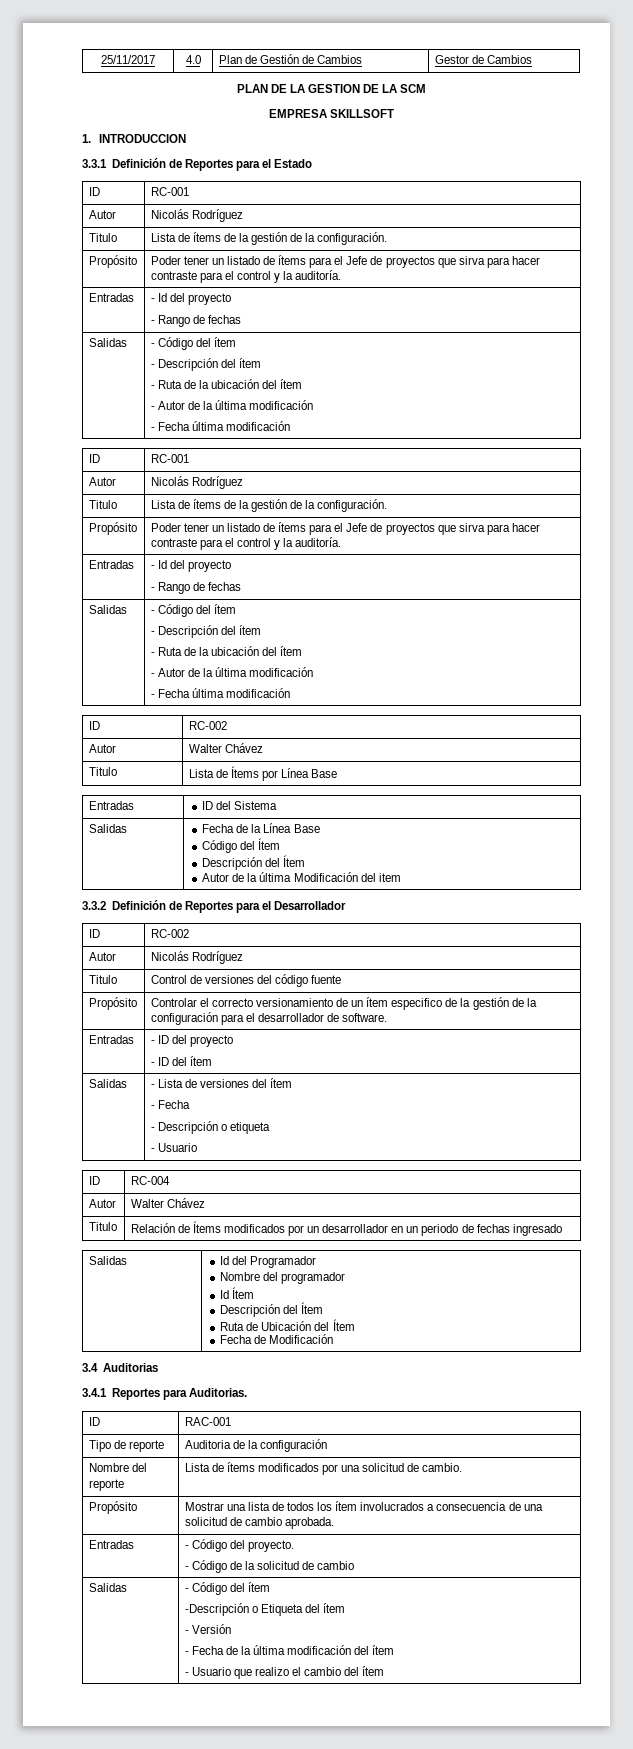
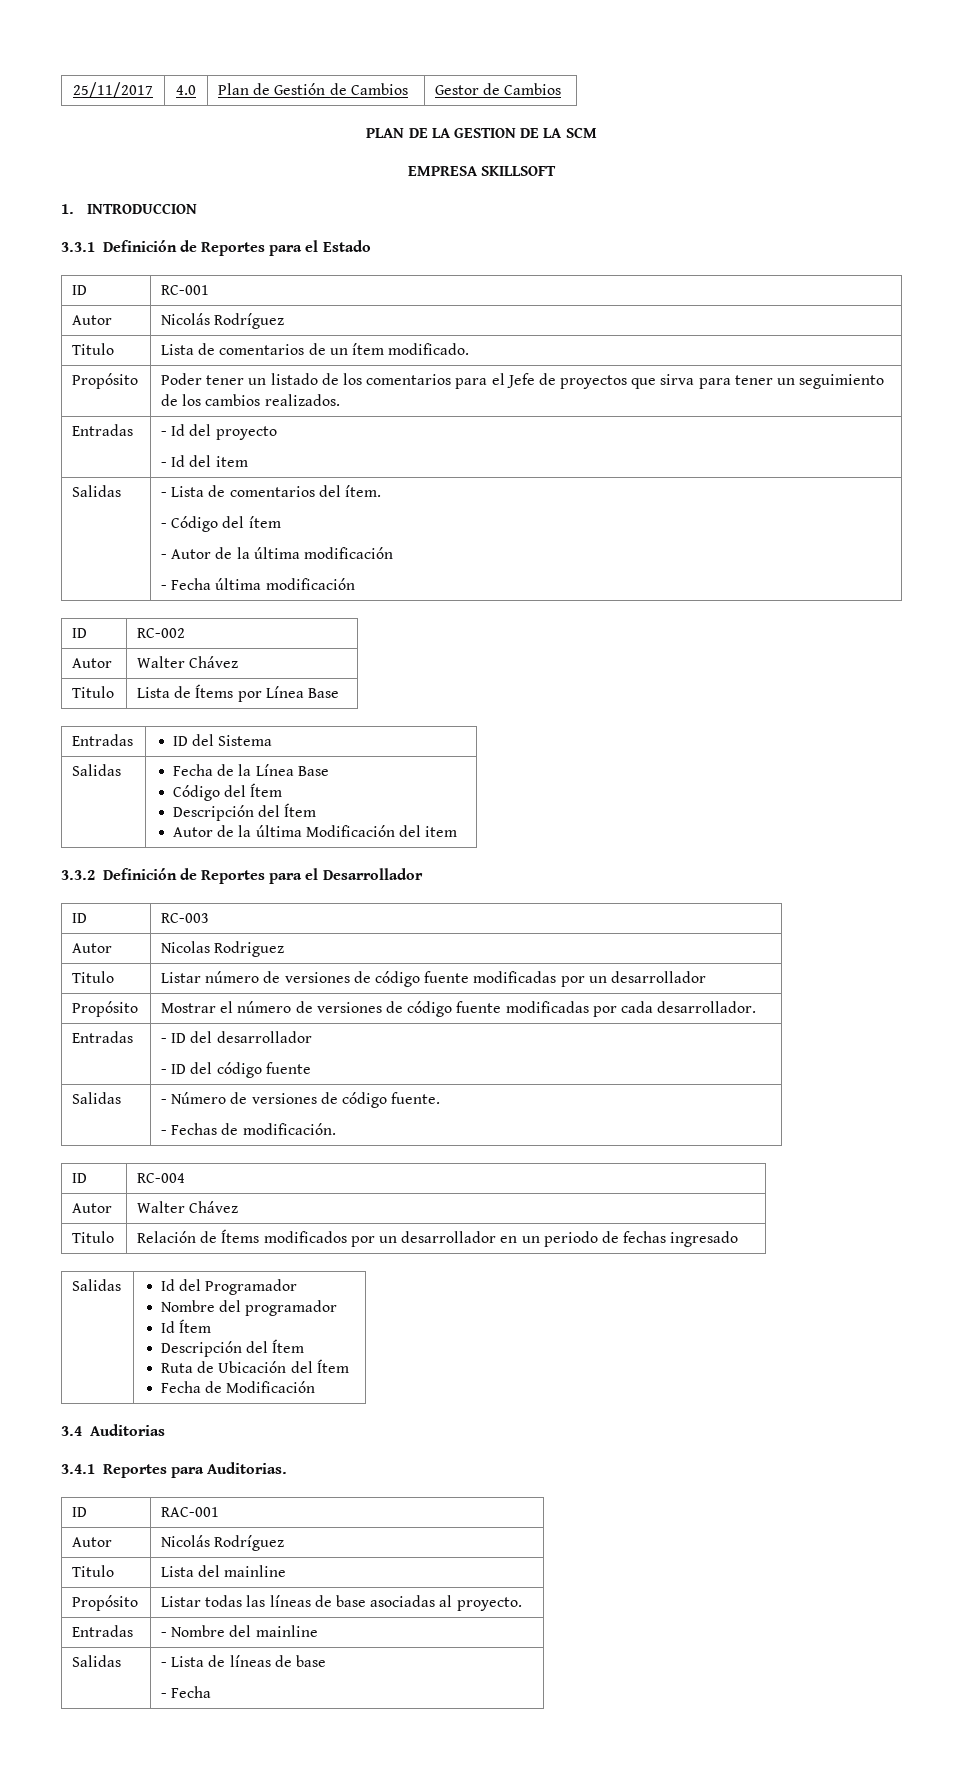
[192,232,388,245] [88,255,137,268] [150,255,540,268] [150,270,342,283] [88,293,134,302] [150,293,231,305] [150,315,241,327] [88,338,127,347] [150,337,236,350] [150,358,261,371] [150,379,303,389] [150,400,314,410] [150,421,290,431] [88,454,100,463] [150,454,189,463] [88,477,116,486] [150,476,243,489] [88,500,117,509] [150,499,388,512] [88,522,137,535] [150,522,540,535] [150,537,342,550] [88,560,134,569] [150,560,231,572] [150,582,241,594] [88,605,127,614] [150,604,236,617] [150,625,261,638] [150,646,259,656] ítems de la gestión de la configuración. // Propósito | Poder tener un listado de ítems para el Jefe de proyectos que sirva para hacer contraste para el control y la auditoría. // Entradas | - Id del proyecto // - Rango de fechas // Salidas | - Código del ítem // - Descripción del ítem // - Ruta de la ubicación del ítem // - Autor de la última modificación // - Fecha última modificación // ID | RC-001 // Autor | Nicolás Rodríguez // Titulo | Lista de ítems de la gestión de la configuración. // Propósito | Poder tener un listado de ítems para el Jefe de proyectos que sirva para hacer contraste para el control y la auditoría. // Entradas | - Id del proyecto // - Rango de fechas // Salidas | - Código del ítem // - Descripción del ítem // - Ruta de la ubicación -> [219,343,470,355] [72,373,139,389] [161,373,885,389] [161,394,340,406] [72,424,134,436] [161,424,277,440] [161,455,248,467] [72,485,122,497] [161,485,381,497] [161,516,219,532] comentarios de un ítem modificado. // Propósito | Poder tener un listado de los comentarios para el Jefe de proyectos que sirva para tener un seguimiento de los cambios realizados. // Entradas | - Id del proyecto // - Id del item // Salidas | - Lista de comentarios del ítem. // - Código
[150,929,189,938] [88,952,116,961] [150,951,243,964] [88,975,117,984] [150,974,342,987] [88,997,137,1010] [150,997,537,1010] [150,1012,388,1025] RC-002 // Autor | Nicolás Rodríguez // Titulo | Control de versiones del código fuente // Propósito | Controlar el correcto versionamiento de un ítem especifico de la gestión de la configuración para el desarrollador de software. -> [161,913,210,923] [72,943,113,953] [161,941,285,957] [72,971,115,983] [161,971,706,987] [72,1001,139,1017] [161,1001,757,1017] RC-003 // Autor | Nicolas Rodriguez // Titulo | Listar número de versiones de código fuente modificadas por un desarrollador // Propósito | Mostrar el número de versiones de código fuente modificadas por cada desarrollador.
[189,1035,233,1047] [150,1056,212,1066] [88,1079,127,1088] [150,1078,293,1088] [150,1100,190,1109] [150,1121,270,1134] [150,1143,197,1152] proyecto // - ID del ítem // Salidas | - Lista de versiones del ítem // - Fecha // - Descripción o etiqueta // - Usuario -> [216,1031,312,1043] [161,1062,311,1078] [72,1092,122,1104] [161,1092,441,1108] [161,1123,336,1135] desarrollador // - ID del código fuente // Salidas | - Número de versiones de código fuente. // - Fechas de modificación.
[88,1440,164,1452] [184,1439,327,1452] [88,1463,147,1472] [88,1479,124,1491] [184,1462,463,1475] [88,1501,137,1514] [184,1501,543,1511] [184,1517,334,1529] [88,1540,134,1549] [184,1539,294,1552] [184,1560,355,1573] [88,1583,127,1592] [184,1582,270,1595] [184,1603,345,1616] [184,1624,231,1634] [184,1645,395,1655] [184,1666,385,1679] Tipo de reporte | Auditoria de la configuración // Nombre del reporte | Lista de ítems modificados por una solicitud de cambio. // Propósito | Mostrar una lista de todos los ítem involucrados a consecuencia de una solicitud de cambio aprobada. // Entradas | - Código del proyecto. // - Código de la solicitud de cambio // Salidas | - Código del ítem // -Descripción o Etiqueta del ítem // - Versión // - Fecha de la última modificación del ítem // - Usuario que realizo el cambio del ítem -> [72,1537,113,1547] [161,1535,285,1551] [72,1565,115,1577] [161,1565,287,1577] [72,1595,139,1611] [161,1595,522,1611] [72,1625,134,1637] [161,1625,318,1637] [72,1655,122,1667] [161,1655,326,1667] [161,1686,212,1698] Autor | Nicolás Rodríguez // Titulo | Lista del mainline // Propósito | Listar todas las líneas de base asociadas al proyecto. // Entradas | - Nombre del mainline // Salidas | - Lista de líneas de base // - Fecha

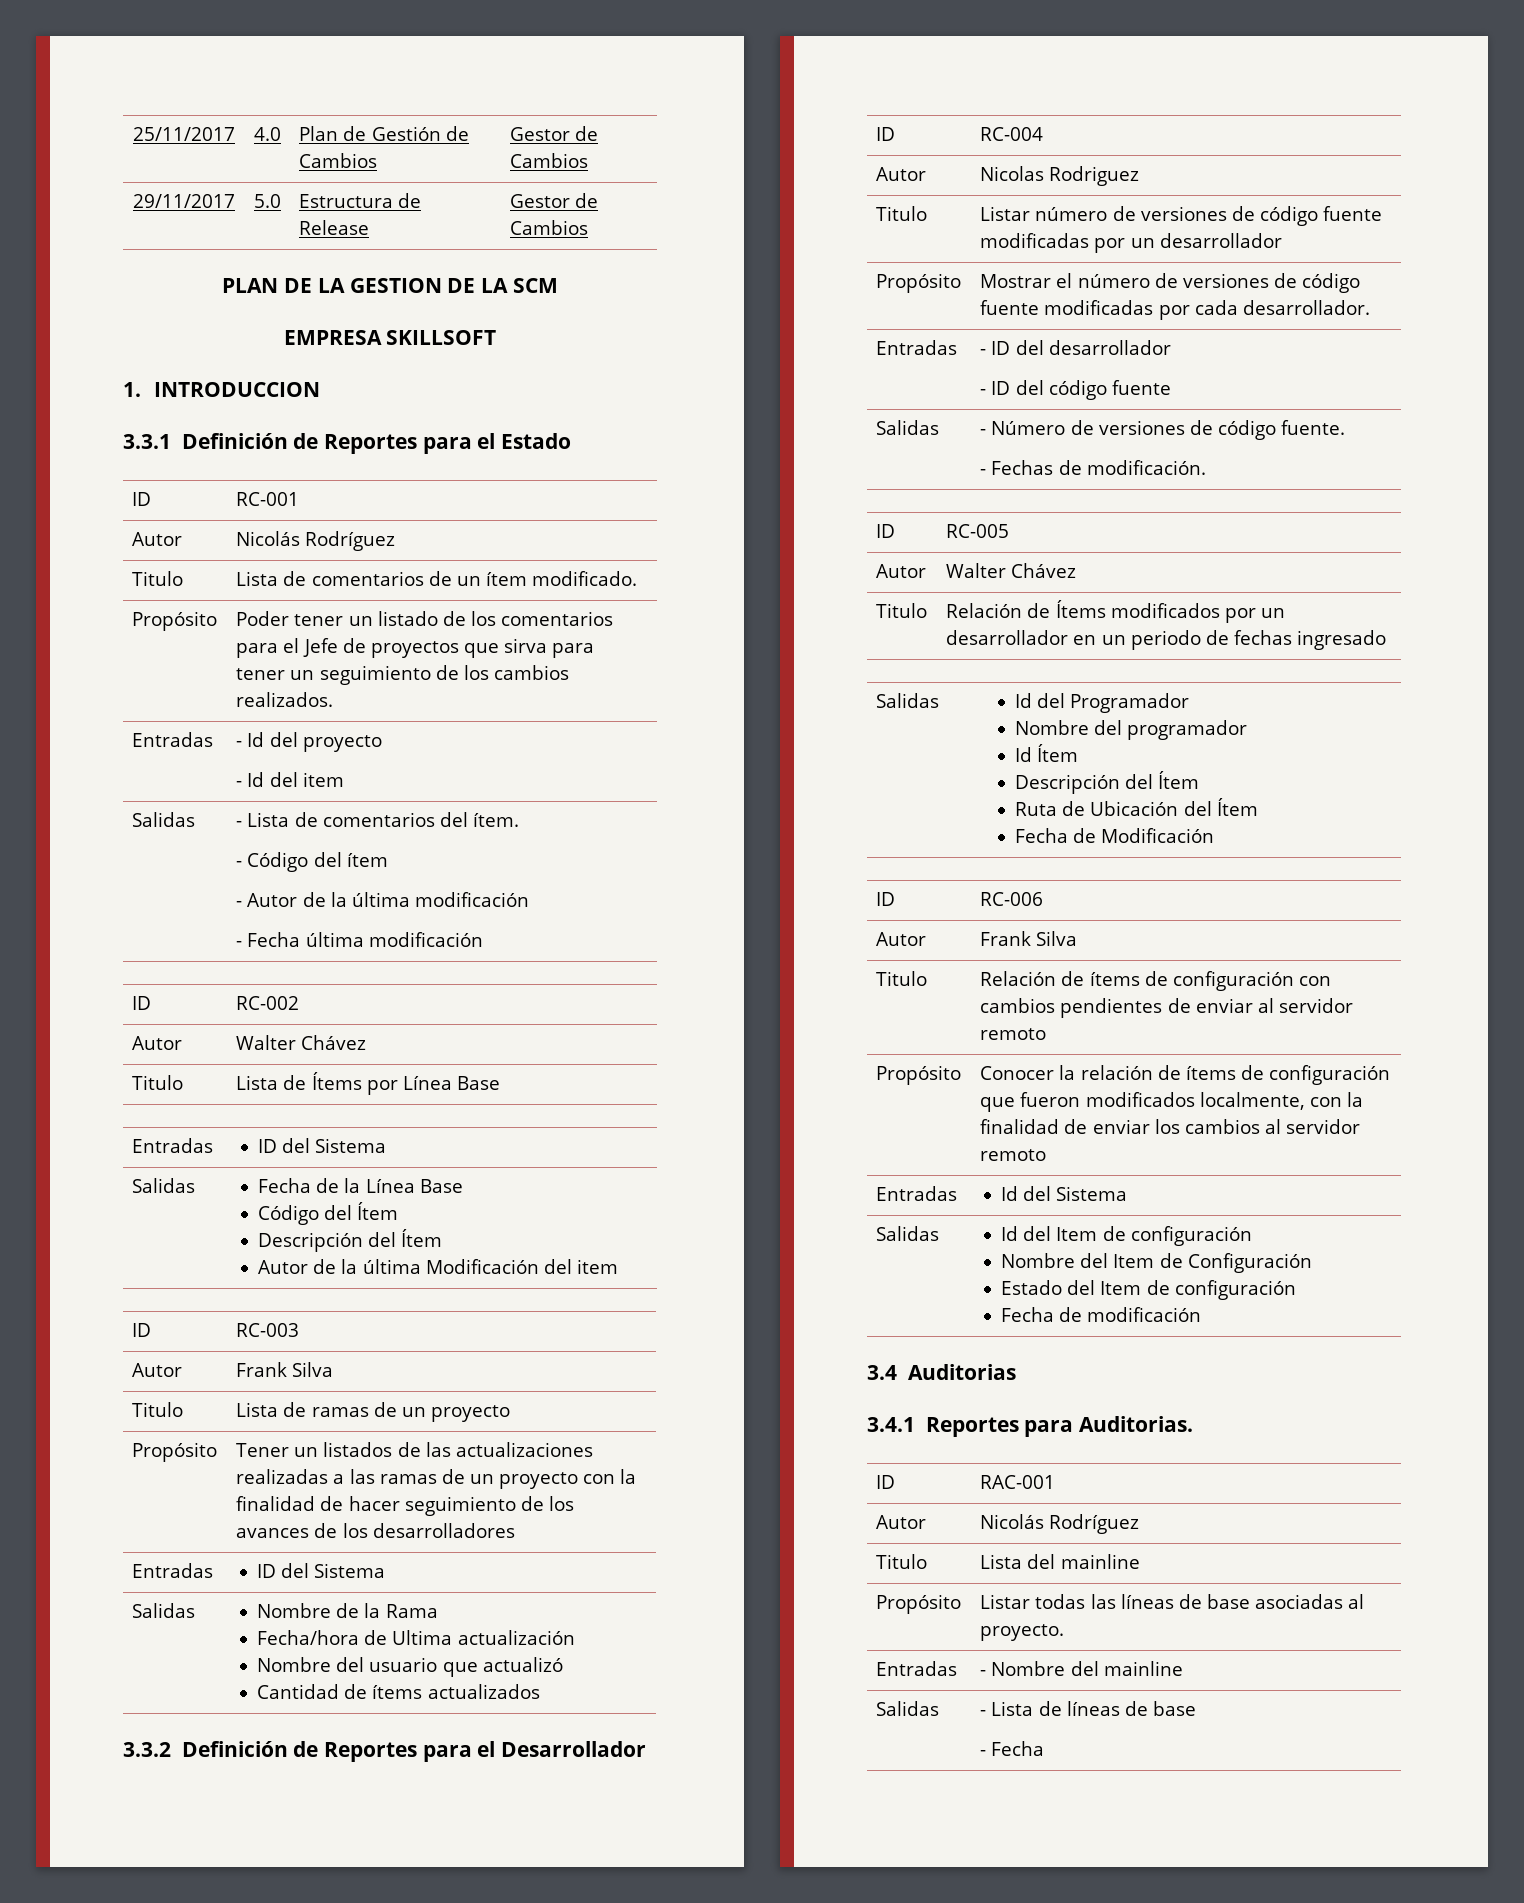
(562, 89) none -> [133,194,235,208] [254,194,281,208] [299,193,422,208] [299,220,370,235] [510,193,599,208] [510,220,589,235] // 29/11/2017 | 5.0 | Estructura de Release | Gestor de Cambios
(458, 831) none -> [132,1323,152,1337] [236,1323,300,1337] [132,1363,183,1377] [236,1362,334,1377] [132,1402,184,1417] [236,1402,510,1422] [132,1442,218,1462] [236,1442,593,1457] [236,1469,637,1489] [236,1496,574,1516] [236,1523,515,1538] [132,1563,214,1578] [257,1563,386,1578] [132,1603,196,1618] [257,1603,438,1618] [257,1630,575,1645] [257,1657,563,1677] [257,1684,540,1699] // ID | RC-003 // Autor | Frank Silva // Titulo | Lista de ramas de un proyecto // Propósito | Tener un listados de las actualizaciones realizadas a las ramas de un proyecto con la finalidad de hacer seguimiento de los avances de los desarrolladores // Entradas | ID del Sistema // Salidas | Nombre de la Rama // Fecha/hora de Ultima actualización // Nombre del usuario que actualizó // Cantidad de ítems actualizados
[161,913,210,923] RC-003 -> [980,127,1044,141] RC-004
[137,1173,186,1183] RC-004 -> [946,524,1010,538] RC-005
(316, 1387) none -> [876,892,896,906] [980,892,1044,906] [876,932,927,946] [980,931,1078,946] [876,971,928,986] [980,971,1331,991] [980,998,1353,1018] [980,1028,1047,1040] [876,1065,962,1085] [980,1065,1391,1085] [980,1092,1363,1112] [980,1119,1361,1134] [980,1149,1047,1161] [876,1186,958,1201] [1001,1186,1128,1201] [876,1226,940,1241] [1001,1226,1252,1246] [1001,1253,1312,1273] [1001,1280,1296,1300] [1001,1307,1202,1322] // ID | RC-006 // Autor | Frank Silva // Titulo | Relación de ítems de configuración con cambios pendientes de enviar al servidor remoto // Propósito | Conocer la relación de ítems de configuración que fueron modificados localmente, con la finalidad de enviar los cambios al servidor remoto // Entradas | Id del Sistema // Salidas | Id del Item de configuración // Nombre del Item de Configuración // Estado del Item de configuración // Fecha de modificación

